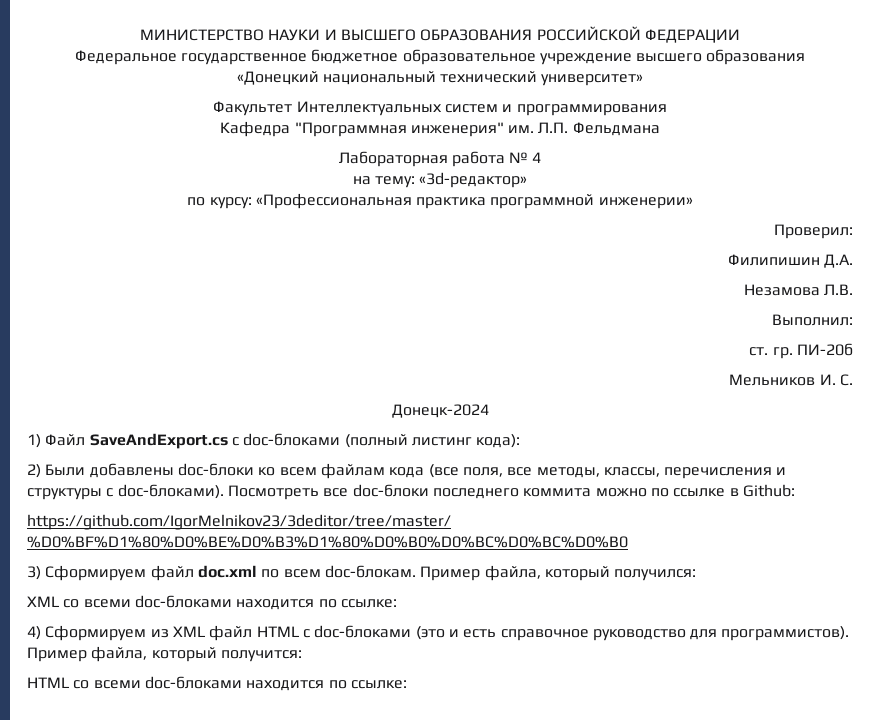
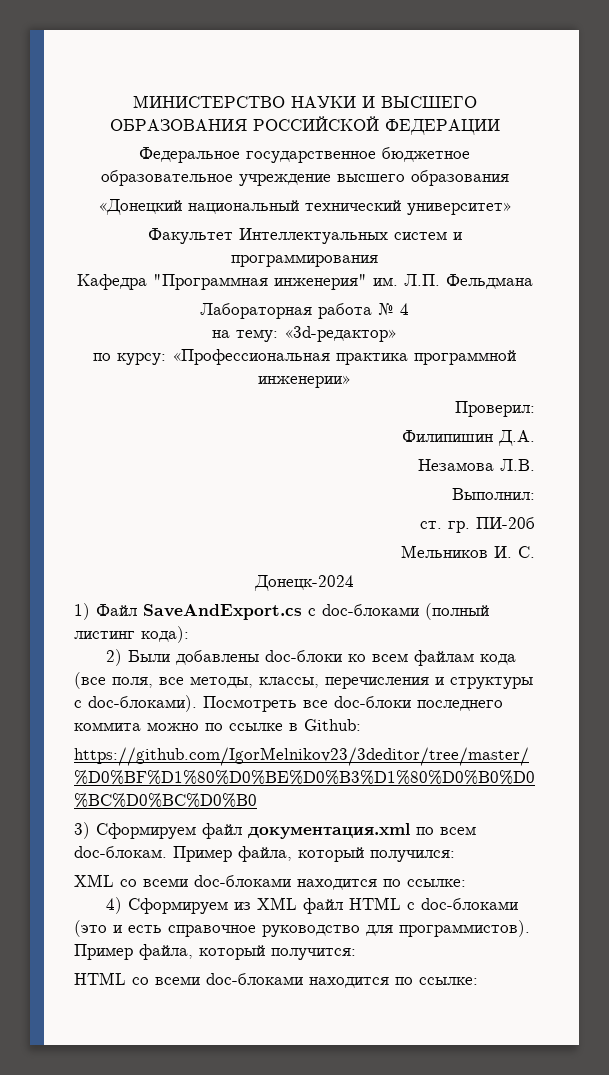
[197,565,257,578] doc.xml -> [248,823,410,839] документация.xml

